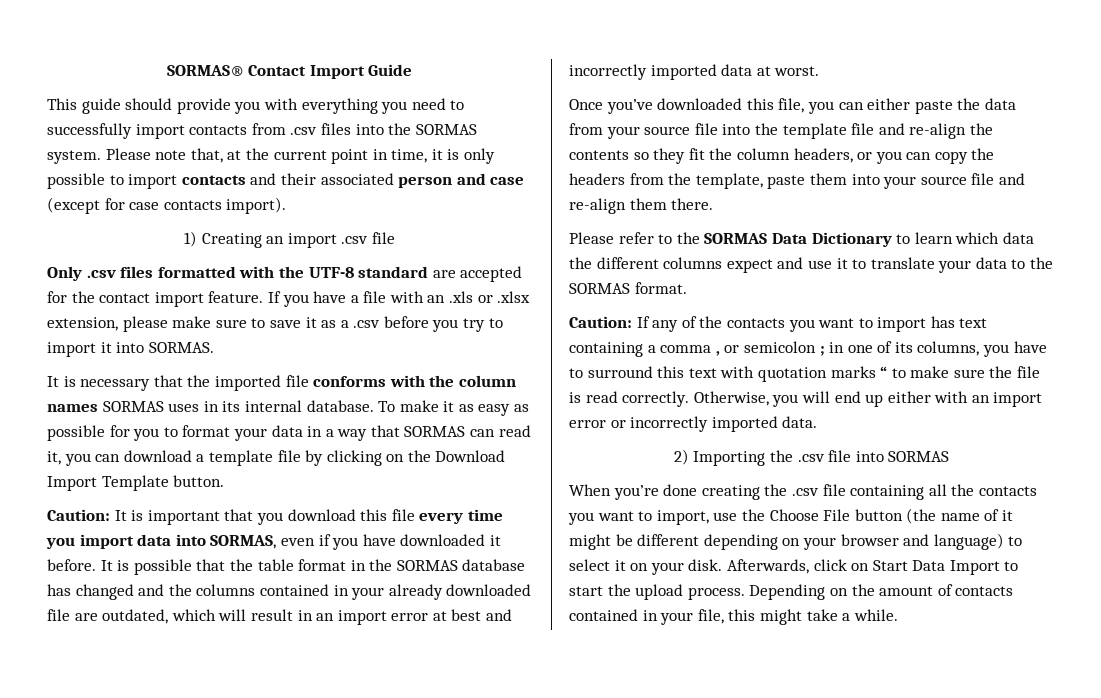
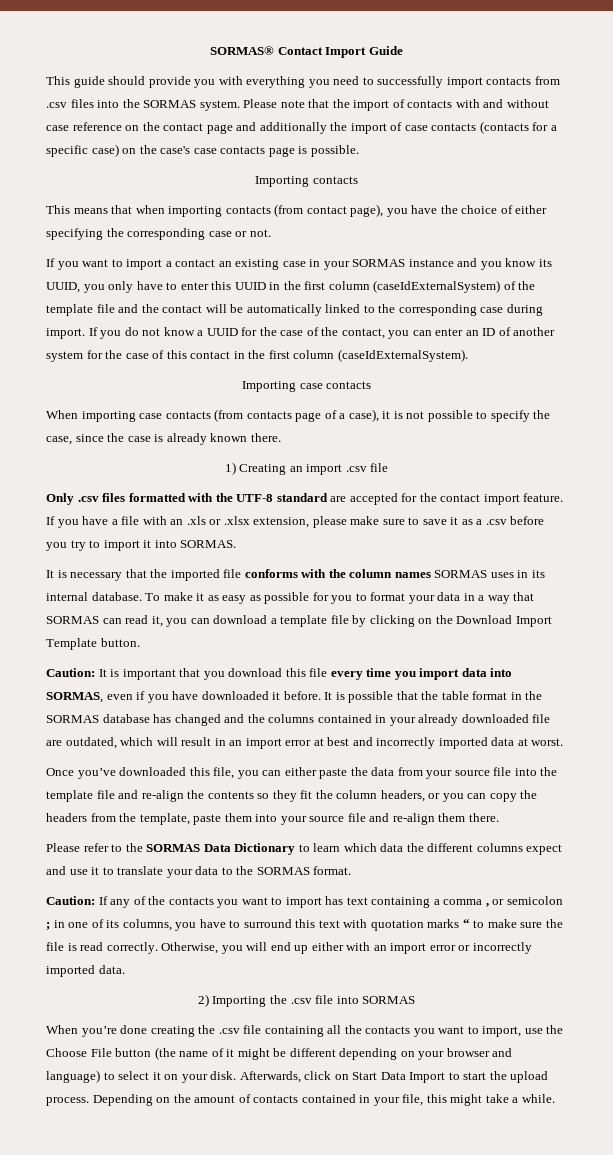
[190,148,428,164] that, at the current point in time, -> [308,99,549,111] [46,121,557,134] [46,144,359,157] [255,176,358,187] [46,204,548,217] [46,228,271,240] [46,258,552,270] [46,280,536,293] [46,304,543,316] [46,327,556,339] [46,349,468,362] [241,381,372,392] [46,409,379,422] that the import of contacts with and without case reference on the contact page and additionally the import of case contacts (contacts for a specific case) on the case's case contacts page is possible. // Importing contacts // This means that when importing contacts (from contact page), you have the choice of either specifying the corresponding case or not. // If you want to import a contact an existing case in your SORMAS instance and you know its UUID, you only have to enter this UUID in the first column (caseIdExternalSystem) of the template file and the contact will be automatically linked to the corresponding case during import. If you do not know a UUID for the case of the contact, you can enter an ID of another system for the case of this contact in the first column (caseIdExternalSystem). // Importing case contacts // When importing case contacts (from contacts page of a case),
[464,148,496,164] only -> [406,411,425,419] not
[128,173,525,189] [47,197,287,214] import contacts and their associated person and case (except for case contacts import). -> [490,410,551,422] [46,433,281,445] specify the case, since the case is already known there.

